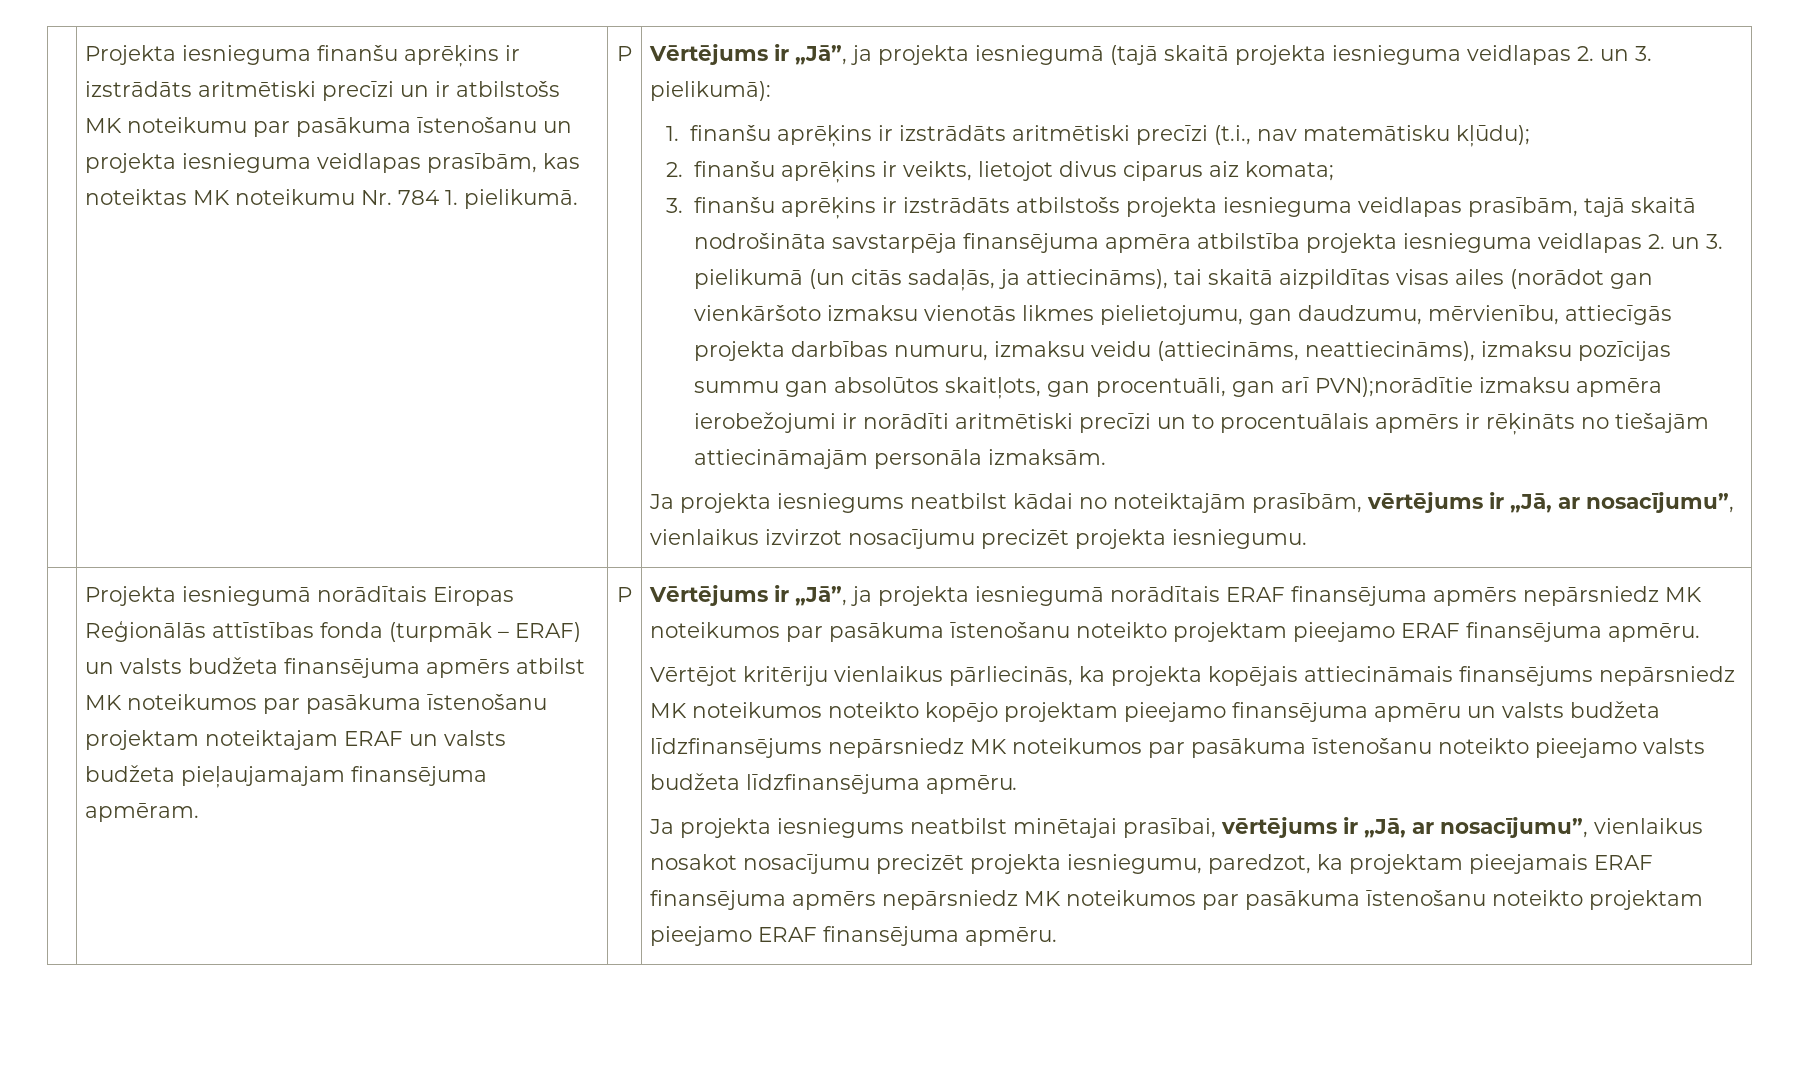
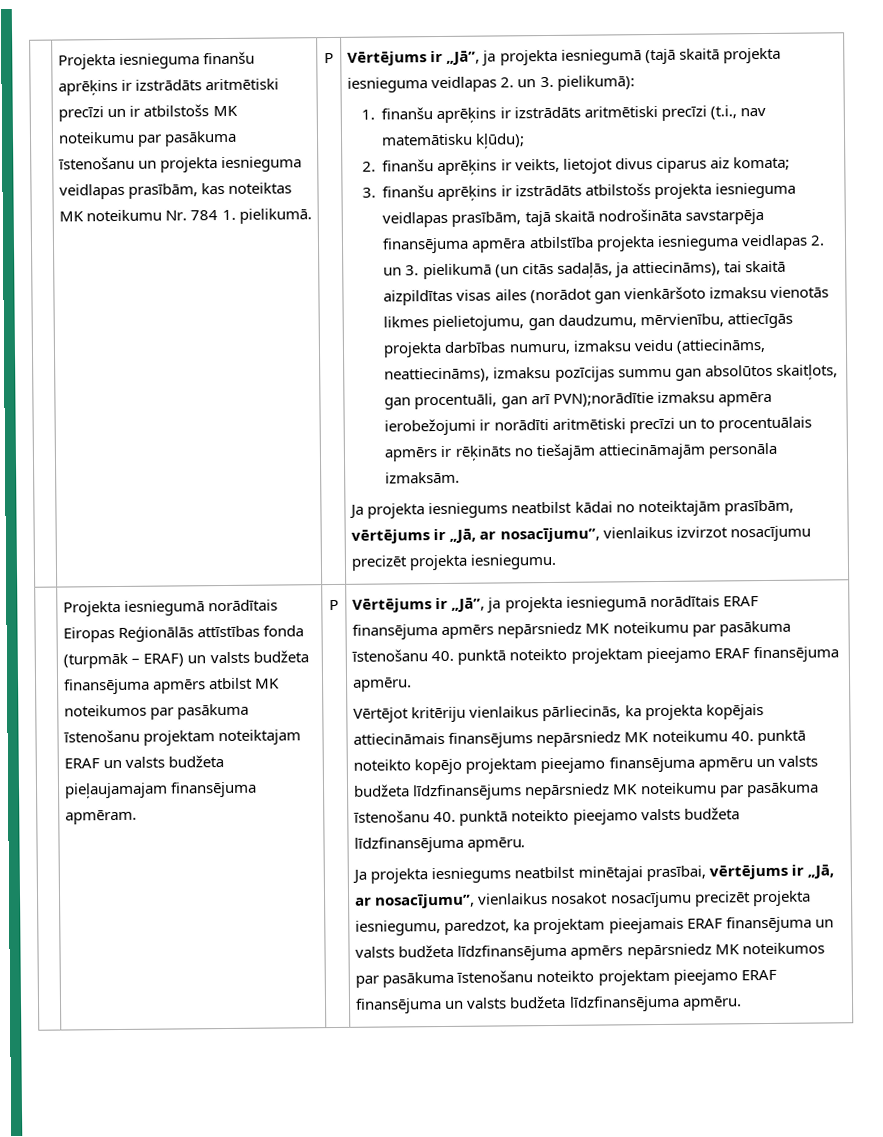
[650,622,1071,642] noteikumos par pasākuma īstenošanu -> [612,620,791,637] [351,649,507,665] noteikumu par pasākuma īstenošanu 40. punktā
[692,702,823,718] noteikumos -> [651,729,806,746] noteikumu 40. punktā
[1012,738,1433,758] noteikumos par pasākuma īstenošanu -> [639,781,819,798] [353,810,509,826] noteikumu par pasākuma īstenošanu 40. punktā
(787, 900) none -> [814,919,834,928] [355,944,568,961] un valsts budžeta līdzfinansējuma
(960, 936) none -> [445,995,680,1012] un valsts budžeta līdzfinansējuma

